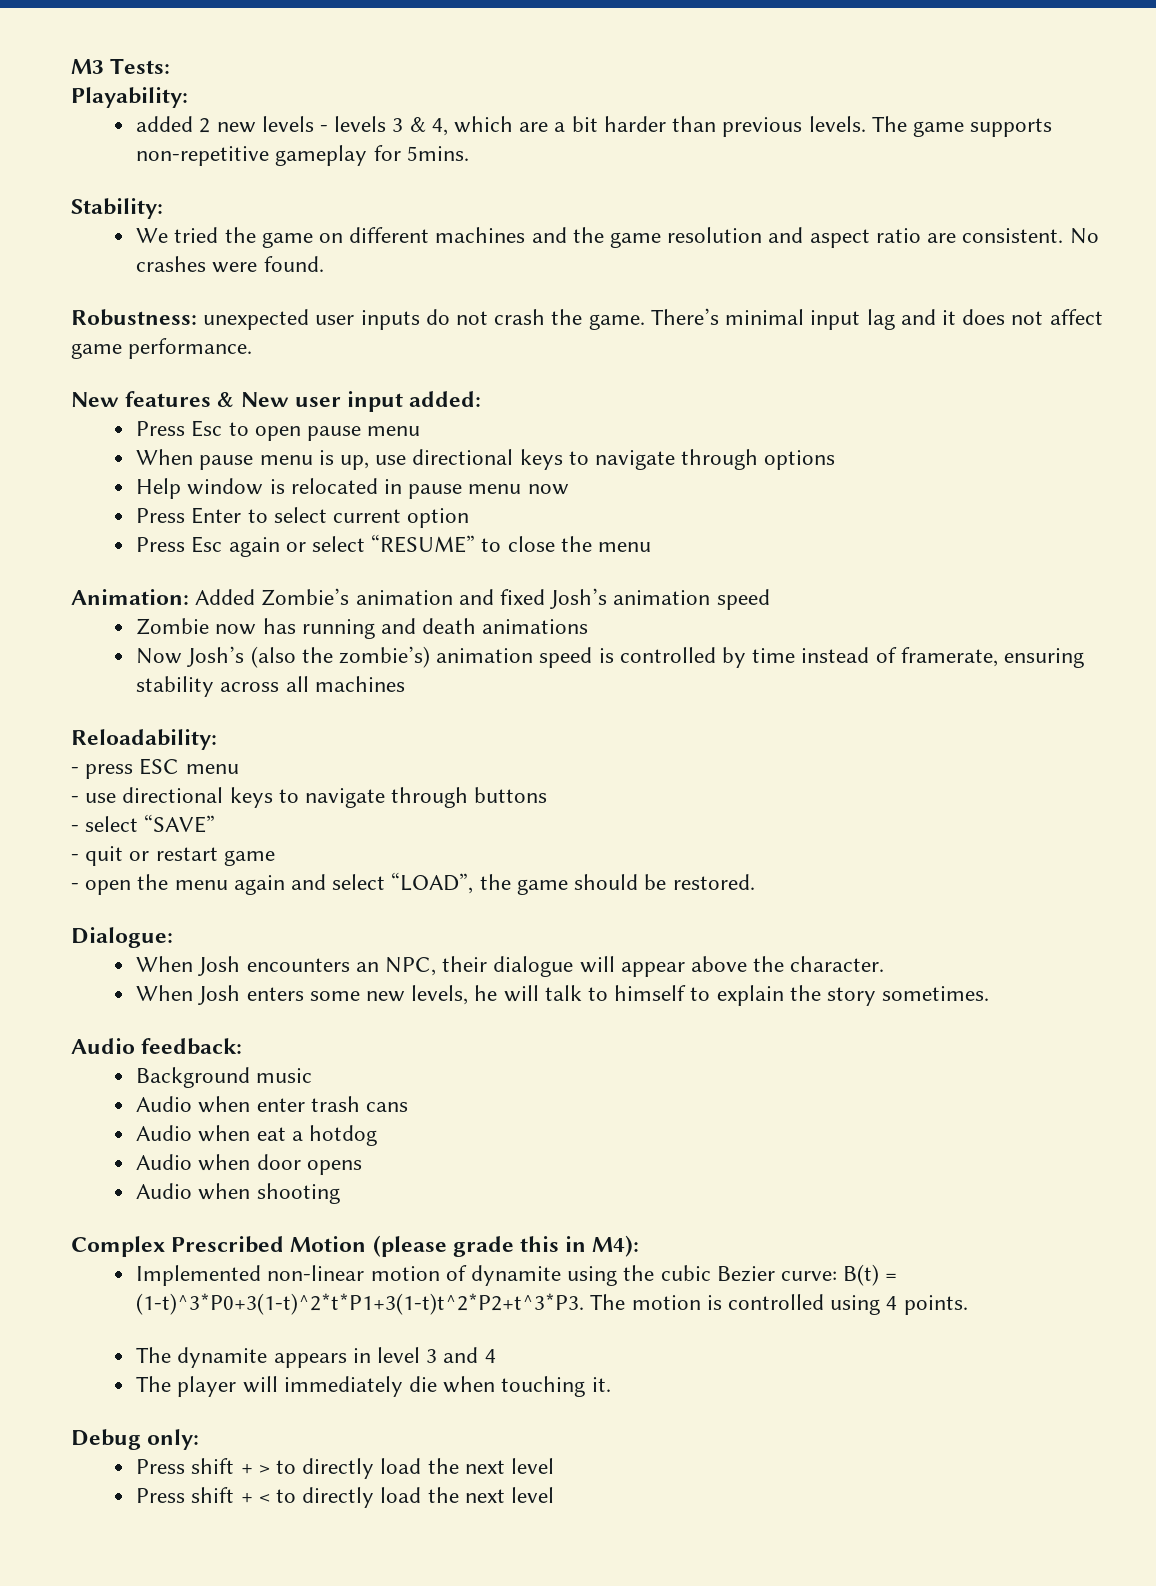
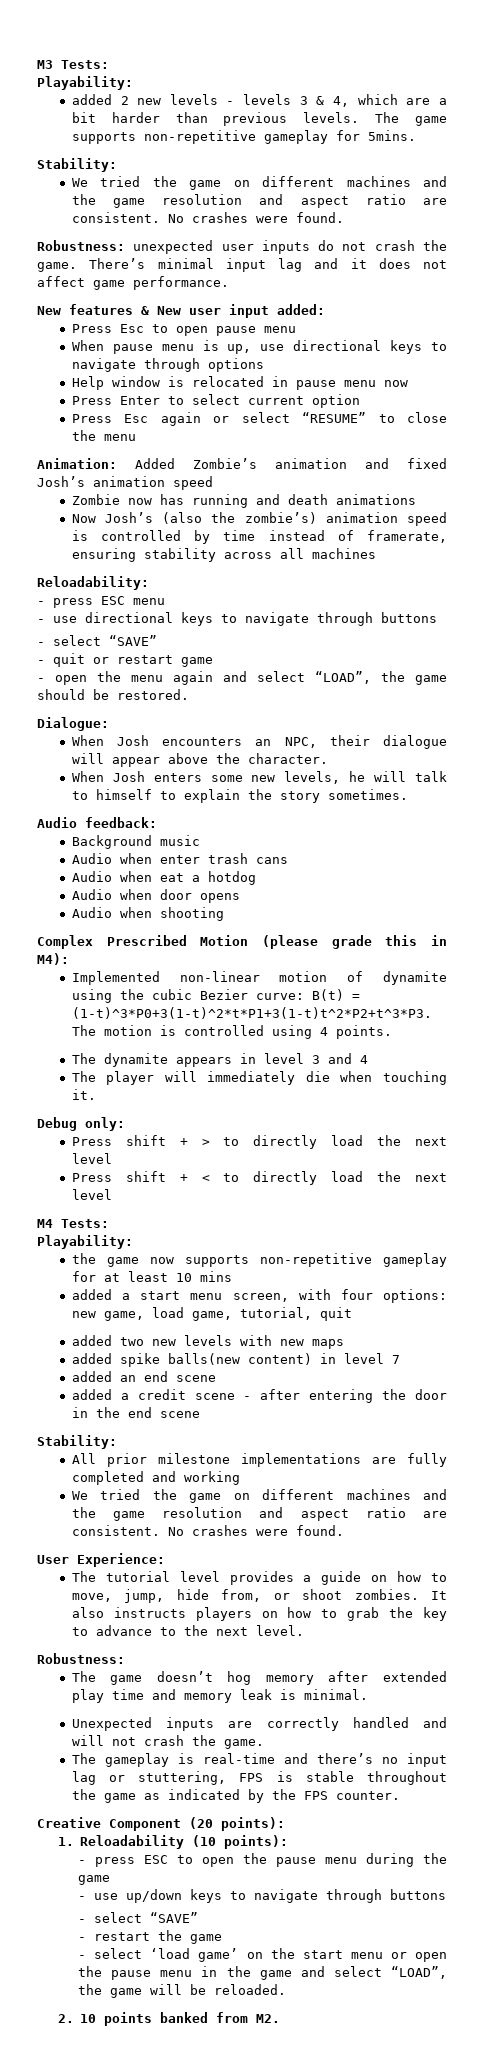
(555, 1495) none -> [37,1219,109,1228] [37,1235,133,1249] [71,1253,447,1267] [71,1271,232,1282] [71,1289,447,1303] [71,1307,352,1321] [71,1335,344,1349] [71,1353,400,1367] [71,1371,216,1382] [71,1389,447,1403] [71,1407,200,1418] [37,1435,117,1449] [71,1453,447,1467] [71,1471,240,1485] [71,1489,447,1503] [71,1507,447,1521] [71,1525,344,1536] [37,1553,165,1567] [71,1571,447,1585] [71,1589,447,1603] [71,1607,447,1621] [71,1625,304,1636] [37,1653,125,1664] [71,1671,447,1685] [71,1689,368,1703] [71,1717,447,1731] [71,1735,264,1749] [71,1753,447,1767] [71,1771,447,1785] [71,1789,400,1803] [37,1817,285,1831] [57,1835,289,1849] [78,1853,448,1867] [78,1875,111,1885] [78,1889,447,1903] [78,1912,199,1923] [78,1930,223,1944] [78,1948,447,1962] [78,1966,448,1980] [78,1984,287,1998] [57,2012,281,2026] // M4 Tests: // Playability: // the game now supports non-repetitive gameplay for at least 10 mins // added a start menu screen, with four options: new game, load game, tutorial, quit // added two new levels with new maps // added spike balls(new content) in level 7 // added an end scene // added a credit scene - after entering the door in the end scene // Stability: // All prior milestone implementations are fully completed and working // We tried the game on different machines and the game resolution and aspect ratio are consistent. No crashes were found. // User Experience: // The tutorial level provides a guide on how to move, jump, hide from, or shoot zombies. It also instructs players on how to grab the key to advance to the next level. // Robustness: // The game doesn’t hog memory after extended play time and memory leak is minimal. // Unexpected inputs are correctly handled and will not crash the game. // The gameplay is real-time and there’s no input lag or stuttering, FPS is stable throughout the game as indicated by the FPS counter. // Creative Component (20 points): // 1. Reloadability (10 points): // - press ESC to open the pause menu during the game // - use up/down keys to navigate through buttons // - select “SAVE” // - restart the game // - select ‘load game’ on the start menu or open the pause menu in the game and select “LOAD”, the game will be reloaded. // 2. 10 points banked from M2.

